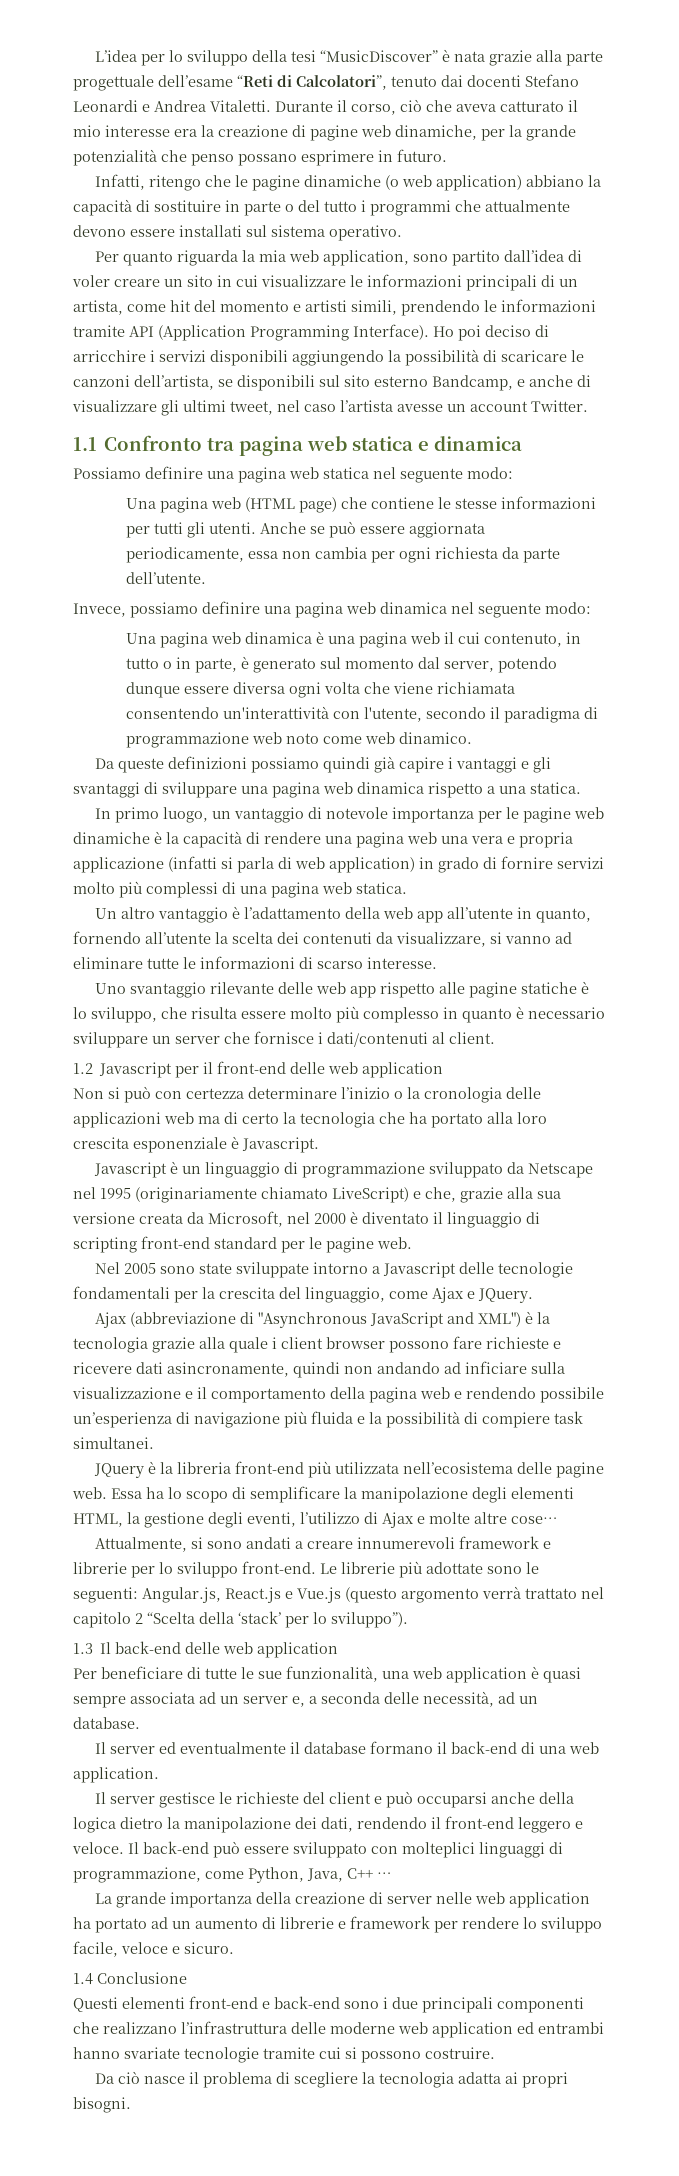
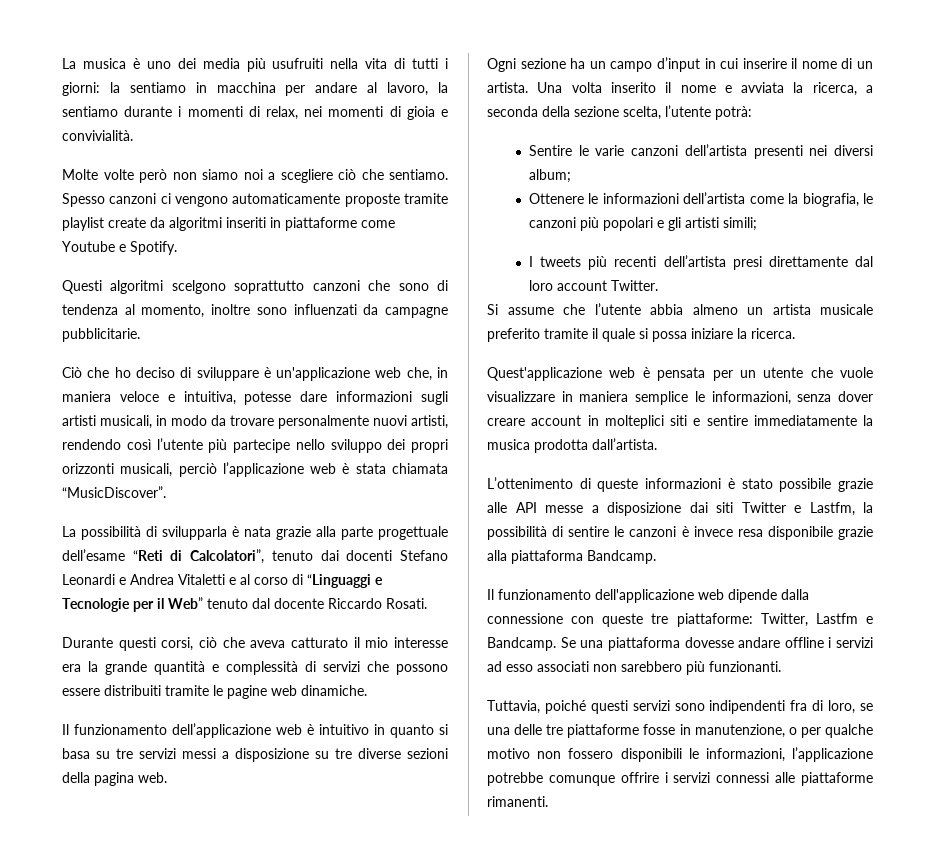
[95,50,439,66] L’idea per lo sviluppo della tesi “MusicDiscover” -> [62,58,449,72] [62,82,449,96] [62,106,448,120] [62,130,133,141] [62,169,448,183] [62,193,448,207] [62,217,395,231] [62,241,177,255] [62,280,448,294] [62,304,449,318] [62,328,140,342] [62,367,449,381] [62,391,448,405] [62,415,448,429] [62,438,448,453] [62,462,448,477] [62,486,166,498] [62,526,227,540] La musica è uno dei media più usufruiti nella vita di tutti i giorni: la sentiamo in macchina per andare al lavoro, la sentiamo durante i momenti di relax, nei momenti di gioia e convivialità. // Molte volte però non siamo noi a scegliere ciò che sentiamo. Spesso canzoni ci vengono automaticamente proposte tramite playlist create da algoritmi inseriti in piattaforme come Youtube e Spotify. // Questi algoritmi scelgono soprattutto canzoni che sono di tendenza al momento, inoltre sono influenzati da campagne pubblicitarie. // Ciò che ho deciso di sviluppare è un'applicazione web che, in maniera veloce e intuitiva, potesse dare informazioni sugli artisti musicali, in modo da trovare personalmente nuovi artisti, rendendo così l’utente più partecipe nello sviluppo dei propri orizzonti musicali, perciò l’applicazione web è stata chiamata “MusicDiscover”. // La possibilità di svilupparla
[210,100,396,115] Vitaletti. Durante il corso, -> [178,574,383,588] [62,597,427,612] [62,637,194,651] Vitaletti e al corso di “Linguaggi e Tecnologie per il Web” tenuto dal docente Riccardo Rosati. // Durante questi corsi,
[218,125,576,141] [73,149,447,166] [95,174,602,191] [73,199,570,216] [73,225,402,241] [95,250,583,266] [72,274,578,291] [73,299,596,316] [73,324,549,341] [73,349,584,366] [73,375,591,391] [72,400,588,416] [73,435,523,456] [73,466,513,483] [125,496,596,513] [125,521,485,538] [125,547,560,563] [125,572,206,584] [73,601,591,618] [125,631,581,648] [125,656,557,673] [125,682,515,698] [125,706,598,723] [125,732,472,748] [95,756,552,773] [73,782,581,798] [95,807,605,823] [73,831,573,848] [73,856,604,873] [73,881,407,898] [95,906,592,923] [73,931,572,947] [73,956,437,969] [95,981,590,998] [73,1006,605,1023] [73,1031,495,1048] [73,1061,444,1078] [73,1086,541,1103] [73,1112,547,1128] [73,1136,319,1153] [94,1161,594,1178] [73,1187,561,1203] [72,1211,540,1228] [73,1236,412,1253] [95,1262,574,1278] [73,1286,533,1303] [95,1311,551,1328] [73,1336,561,1353] [73,1361,565,1378] [72,1387,604,1403] [73,1411,583,1428] [73,1437,154,1449] [94,1461,605,1478] [72,1486,574,1503] [73,1512,558,1528] [95,1536,552,1552] [73,1561,539,1578] [73,1586,604,1603] [73,1611,408,1628] [73,1641,339,1658] [73,1666,581,1683] [73,1691,538,1708] [73,1717,140,1729] [95,1741,600,1754] [73,1767,159,1783] [95,1791,575,1808] [73,1816,583,1833] [72,1841,563,1858] [73,1867,392,1883] [95,1892,591,1908] [73,1916,602,1933] [73,1941,234,1957] [73,1972,187,1985] [73,1996,584,2013] [73,2021,604,2038] [73,2047,495,2063] [95,2071,569,2088] [73,2097,131,2113] creazione di pagine web dinamiche, per la grande potenzialità che penso possano esprimere in futuro. // Infatti, ritengo che le pagine dinamiche (o web application) abbiano la capacità di sostituire in parte o del tutto i programmi che attualmente devono essere installati sul sistema operativo. // Per quanto riguarda la mia web application, sono partito dall’idea di voler creare un sito in cui visualizzare le informazioni principali di un artista, come hit del momento e artisti simili, prendendo le informazioni tramite API (Application Programming Interface). Ho poi deciso di arricchire i servizi disponibili aggiungendo la possibilità di scaricare le canzoni dell’artista, se disponibili sul sito esterno Bandcamp, e anche di visualizzare gli ultimi tweet, nel caso l’artista avesse un account Twitter. // 1.1 Confronto tra pagina web statica e dinamica // Possiamo definire una pagina web statica nel seguente modo: // Una pagina web (HTML page) che contiene le stesse informazioni per tutti gli utenti. Anche se può essere aggiornata periodicamente, essa non cambia per ogni richiesta da parte dell’utente. // Invece, possiamo definire una pagina web dinamica nel seguente modo: // Una pagina web dinamica è una pagina web il cui contenuto, in tutto o in parte, è generato sul momento dal server, potendo dunque essere diversa ogni volta che viene richiamata consentendo un'interattività con l'utente, secondo il paradigma di programmazione web noto come web dinamico. // Da queste definizioni possiamo quindi già capire i vantaggi e gli svantaggi di sviluppare una pagina web dinamica rispetto a una statica. // In primo luogo, un vantaggio di notevole importanza per le pagine web dinamiche è la capacità di rendere una pagina web una vera e propria applicazione (infatti si parla di web application) in grado di fornire servizi molto più complessi di una pagina web statica. // Un altro vantaggio è l’adattamento della web app all’utente in quanto, fornendo all’utente la scelta dei contenuti da visualizzare, si vanno ad eliminare tutte le informazioni di scarso interesse. // Uno svantaggio rilevante delle web app rispetto alle pagine statiche è lo sviluppo, che risulta essere molto più complesso in quanto è necessario sviluppare un server che fornisce i dati/contenuti al client. // 1.2 Javascript per il front-end delle web application // Non si può con certezza determinare l’inizio o la cronologia delle applicazioni web ma di certo la tecnologia che ha portato alla loro crescita esponenziale è Javascript. // Javascript è un linguaggio di programmazione sviluppato da Netscape nel 1995 (originariamente chiamato LiveScript) e che, grazie alla sua versione creata da Microsoft, nel 2000 è diventato il linguaggio di scripting front-end standard per le pagine web. // Nel 2005 sono state sviluppate intorno a Javascript delle tecnologie fondamentali per la crescita del linguaggio, come Ajax e JQuery. // Ajax (abbreviazione di "Asynchronous JavaScript and XML") è la tecnologia grazie alla quale i client browser possono fare richieste e ricevere dati asincronamente, quindi non andando ad inficiare sulla visualizzazione e il comportamento della pagina web e rendendo possibile un’esperienza di navigazione più fluida e la possibilità di compiere task simultanei. // JQuery è la libreria front-end più utilizzata nell’ecosistema delle pagine web. Essa ha lo scopo di semplificare la manipolazione degli elementi HTML, la gestione degli eventi, l’utilizzo di Ajax e molte altre cose… // Attualmente, si sono andati a creare innumerevoli framework e librerie per lo sviluppo front-end. Le librerie più adottate sono le seguenti: Angular.js, React.js e Vue.js (questo argomento verrà trattato nel capitolo 2 “Scelta della ‘stack’ per lo sviluppo”). // 1.3 Il back-end delle web application // Per beneficiare di tutte le sue funzionalità, una web application è quasi sempre associata ad un server e, a seconda delle necessità, ad un database. // Il server ed eventualmente il database formano il back-end di una web application. // Il server gestisce le richieste del client e può occuparsi anche della logica dietro la manipolazione dei dati, rendendo il front-end leggero e veloce. Il back-end può essere sviluppato con molteplici linguaggi di programmazione, come Python, Java, C++ … // La grande importanza della creazione di server nelle web application ha portato ad un aumento di librerie e framework per rendere lo sviluppo facile, veloce e sicuro. // 1.4 Conclusione // Questi elementi front-end e back-end sono i due principali componenti che realizzano l’infrastruttura delle moderne web application ed entrambi hanno svariate tecnologie tramite cui si possono costruire. // Da ciò nasce il problema di scegliere la tecnologia adatta ai propri bisogni. -> [105,661,448,675] [62,685,367,699] [62,723,448,738] [62,748,448,762] [62,772,167,786] [487,57,873,72] [487,82,873,96] [487,105,752,120] [528,144,873,159] [528,169,571,183] [528,192,873,207] [528,217,757,231] [528,255,873,270] [528,280,658,291] [487,303,873,315] [487,328,795,342] [487,367,873,381] [487,391,873,405] [487,415,873,429] [487,438,657,453] [487,477,873,492] [487,502,873,516] [487,526,873,540] [487,550,656,564] [487,589,809,603] [487,613,873,627] [487,637,873,651] [487,661,781,675] [487,700,874,714] [487,724,873,738] [487,747,873,762] [487,772,873,786] [487,796,548,807] grande quantità e complessità di servizi che possono essere distribuiti tramite le pagine web dinamiche. // Il funzionamento dell’applicazione web è intuitivo in quanto si basa su tre servizi messi a disposizione su tre diverse sezioni della pagina web. // Ogni sezione ha un campo d’input in cui inserire il nome di un artista. Una volta inserito il nome e avviata la ricerca, a seconda della sezione scelta, l’utente potrà: // Sentire le varie canzoni dell’artista presenti nei diversi album; // Ottenere le informazioni dell’artista come la biografia, le canzoni più popolari e gli artisti simili; // I tweets più recenti dell’artista presi direttamente dal loro account Twitter. // Si assume che l’utente abbia almeno un artista musicale preferito tramite il quale si possa iniziare la ricerca. // Quest'applicazione web è pensata per un utente che vuole visualizzare in maniera semplice le informazioni, senza dover creare account in molteplici siti e sentire immediatamente la musica prodotta dall’artista. // L’ottenimento di queste informazioni è stato possibile grazie alle API messe a disposizione dai siti Twitter e Lastfm, la possibilità di sentire le canzoni è invece resa disponibile grazie alla piattaforma Bandcamp. // Il funzionamento dell'applicazione web dipende dalla connessione con queste tre piattaforme: Twitter, Lastfm e Bandcamp. Se una piattaforma dovesse andare offline i servizi ad esso associati non sarebbero più funzionanti. // Tuttavia, poiché questi servizi sono indipendenti fra di loro, se una delle tre piattaforme fosse in manutenzione, o per qualche motivo non fossero disponibili le informazioni, l’applicazione potrebbe comunque offrire i servizi connessi alle piattaforme rimanenti.

